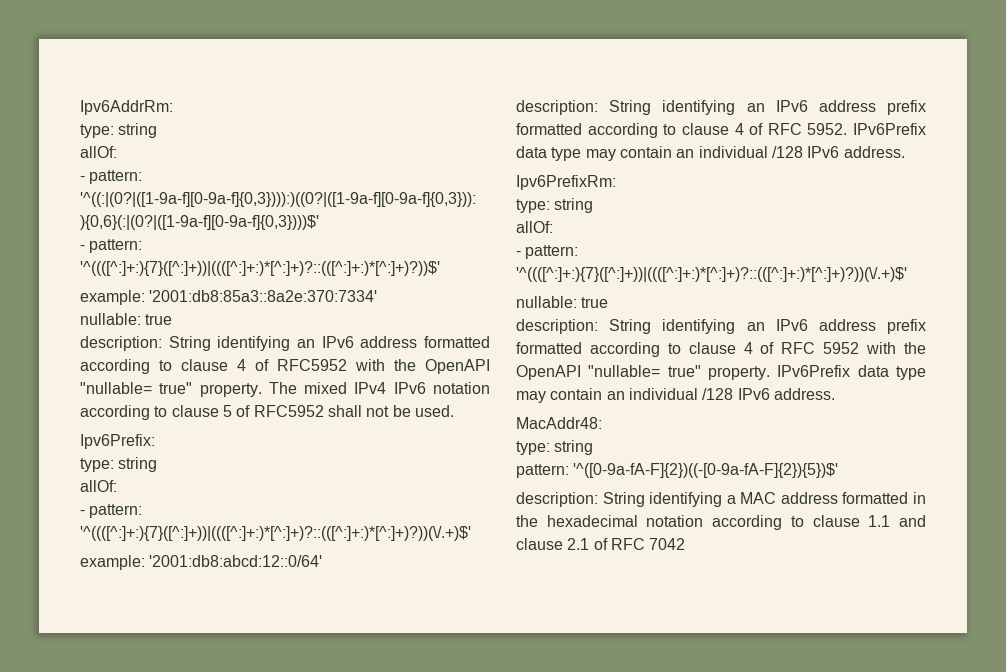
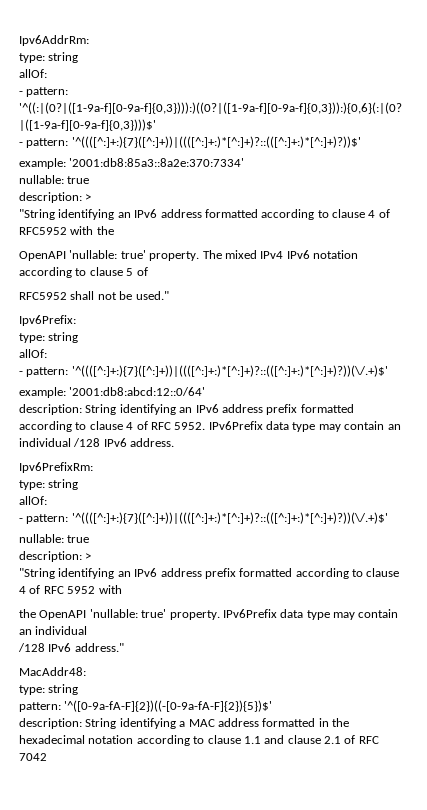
[168,336,211,351] String -> [85,194,92,201] [19,209,55,220] > // "String
[425,359,490,374] [80,382,193,394] OpenAPI "nullable= true" -> [19,250,146,261] // OpenAPI 'nullable: true'
(251, 411) none -> (148, 271) //
[414,405,454,417] used. -> [135,291,169,300] used."
[609,319,652,334] String -> [85,553,92,560] [19,568,55,579] > // "String
[904,342,927,354] [516,365,701,380] the OpenAPI "nullable= true" -> [19,609,167,620] // the OpenAPI 'nullable: true'
[702,388,835,400] /128 IPv6 address. -> [18,643,124,652] // /128 IPv6 address."

